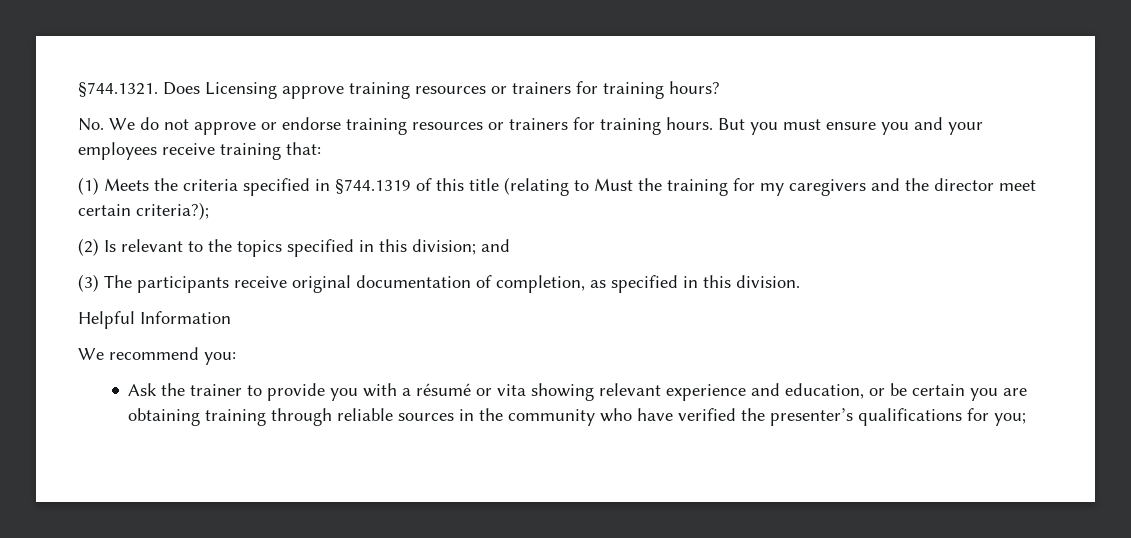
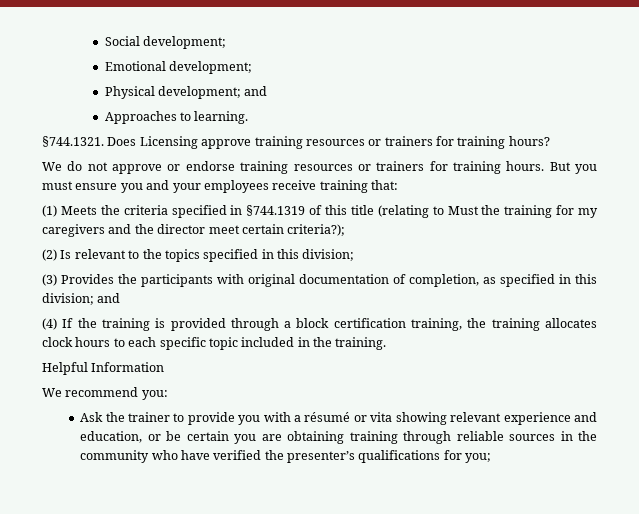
(78, 89) none -> [104,36,226,49] [104,61,252,74] [104,86,268,99] [104,111,249,124] Social development; // Emotional development; // Physical development; and // Approaches to learning. //
[78,118,104,131] No. -> (550, 141) none
[481,239,510,252] and -> (355, 255) none
[104,275,287,293] The participants receive -> [61,274,244,287] Provides the participants with
[736,275,800,288] division. -> [42,293,121,305] [42,318,598,331] [42,337,387,350] division; and // (4) If the training is provided through a block certification training, the training allocates clock hours to each specific topic included in the training.

